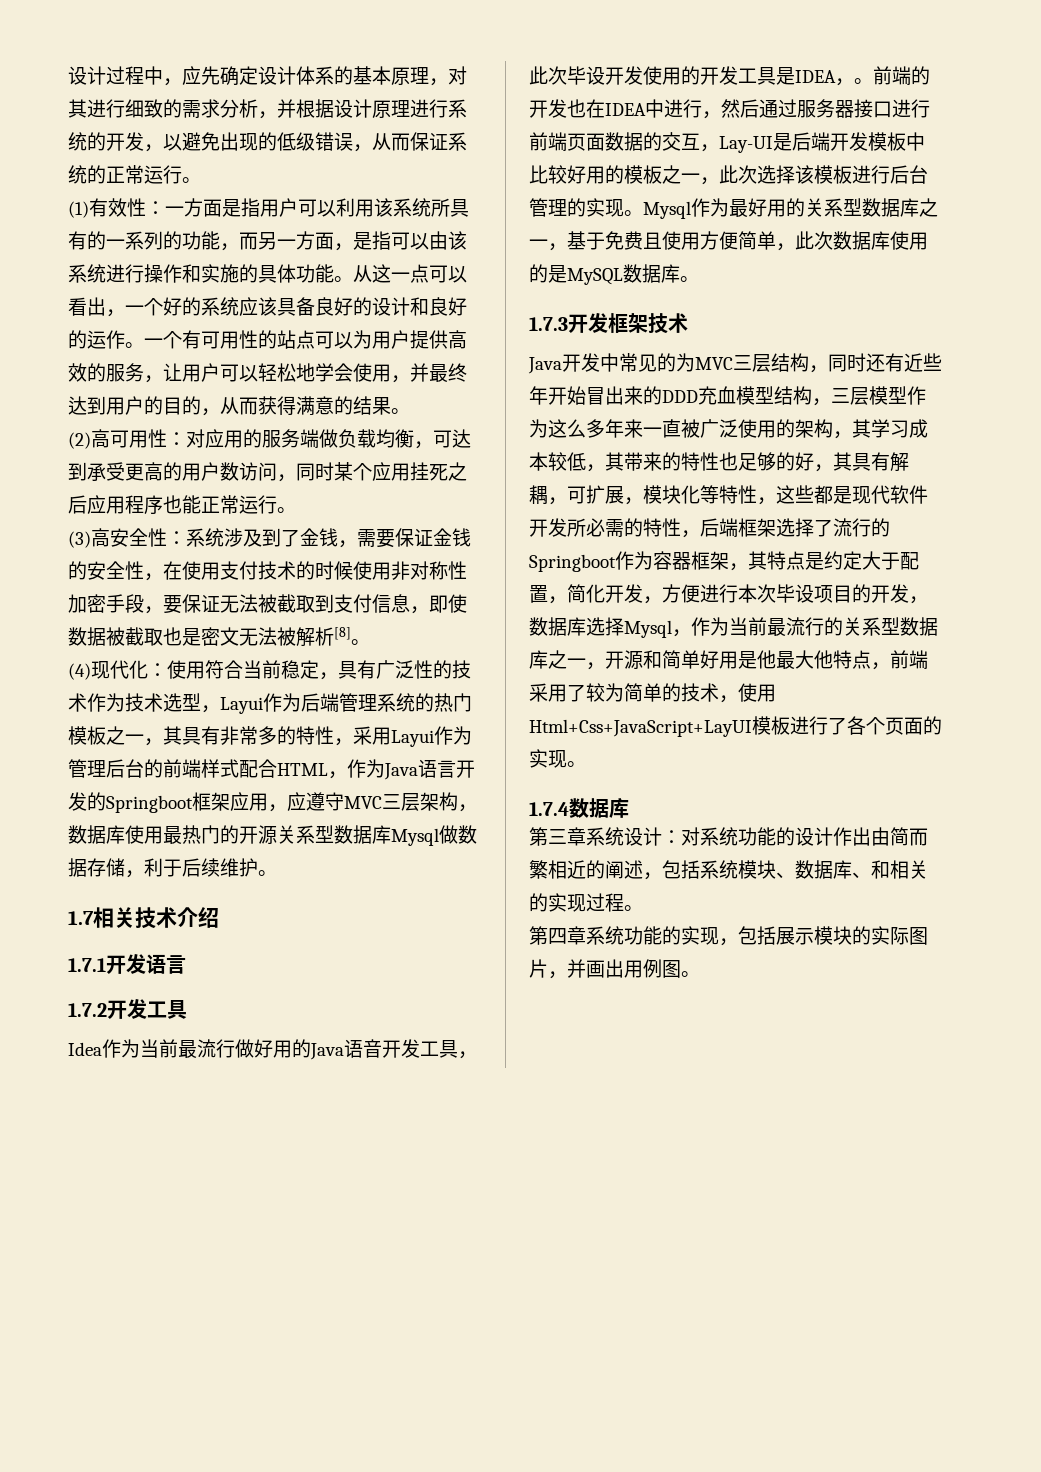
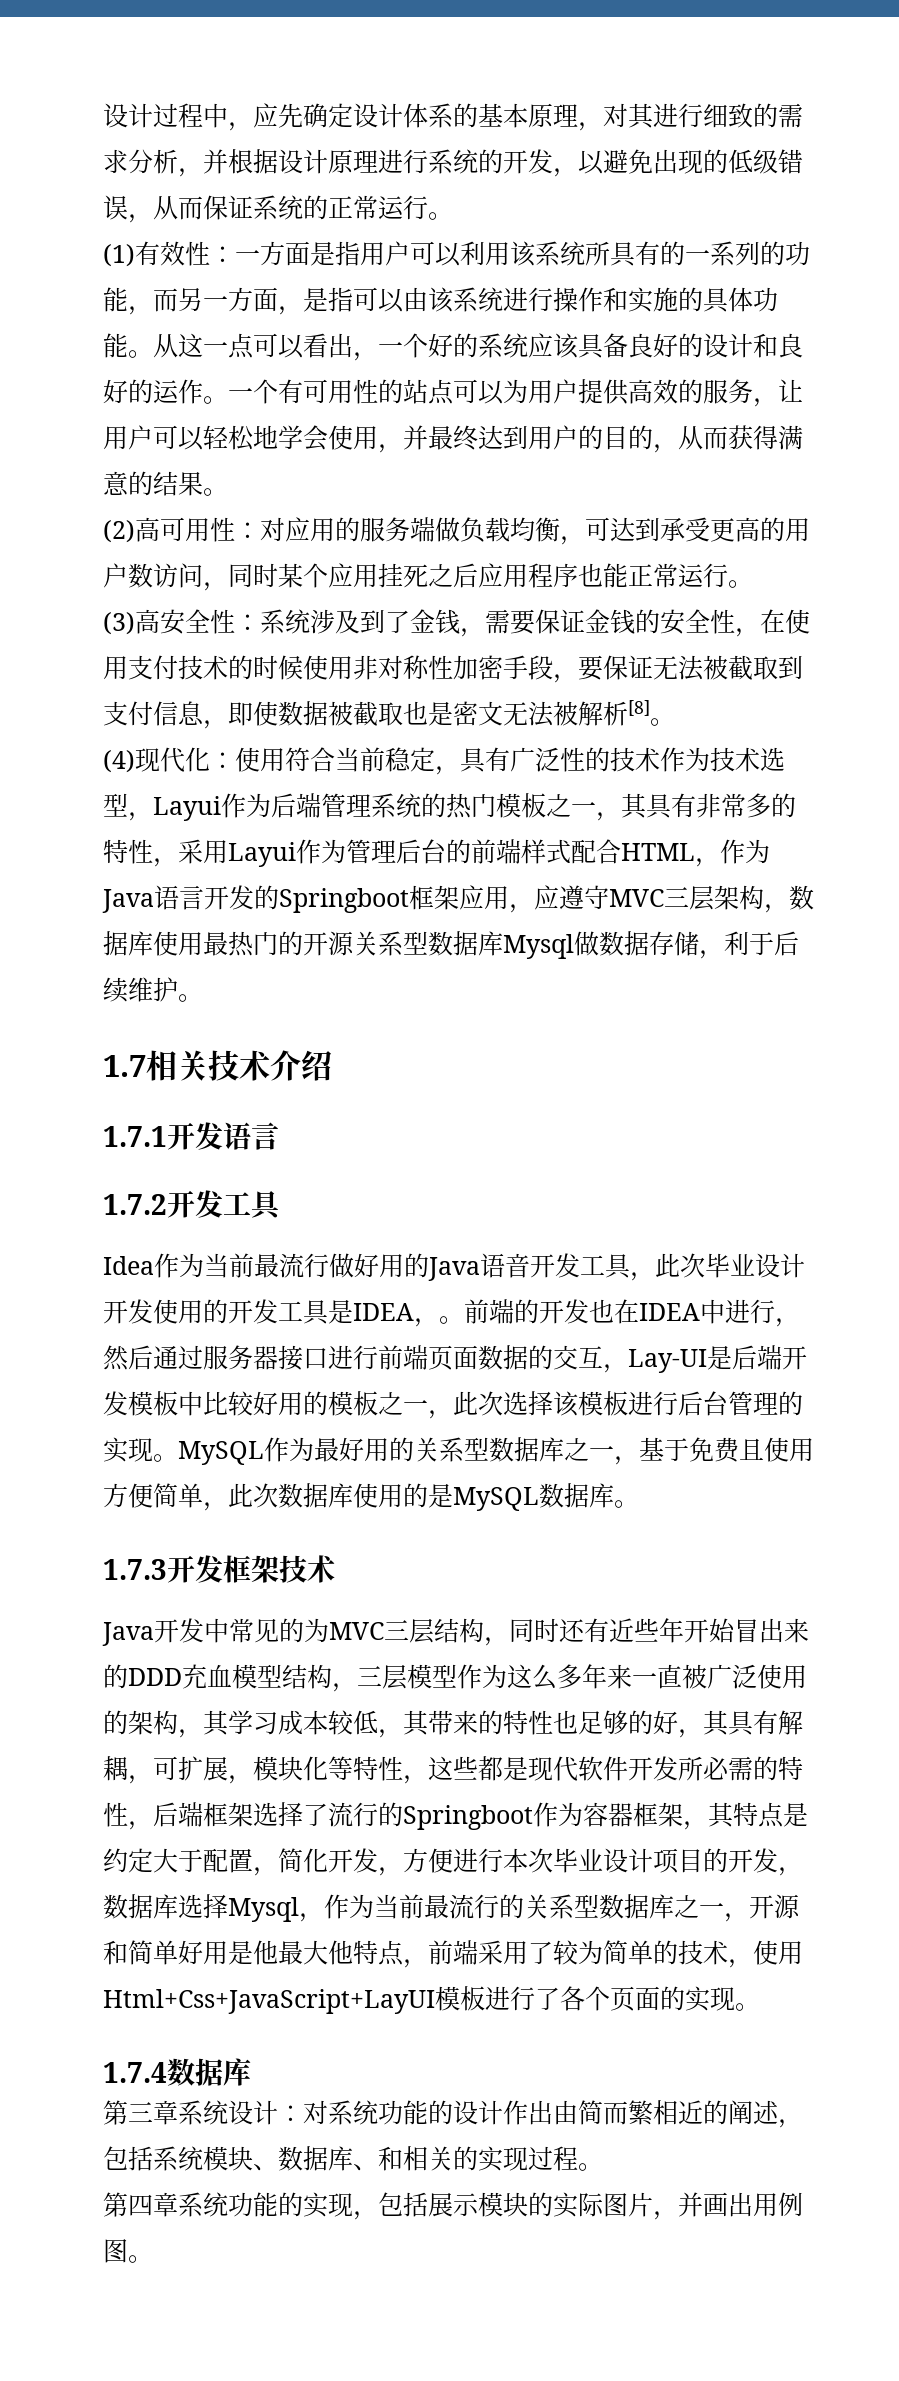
[586,66,605,85] 设 -> [730,1253,805,1278] 业设计
[643,201,691,219] Mysql -> [178,1441,264,1465] MySQL
[795,584,814,603] 设 -> [578,1848,653,1873] 业设计

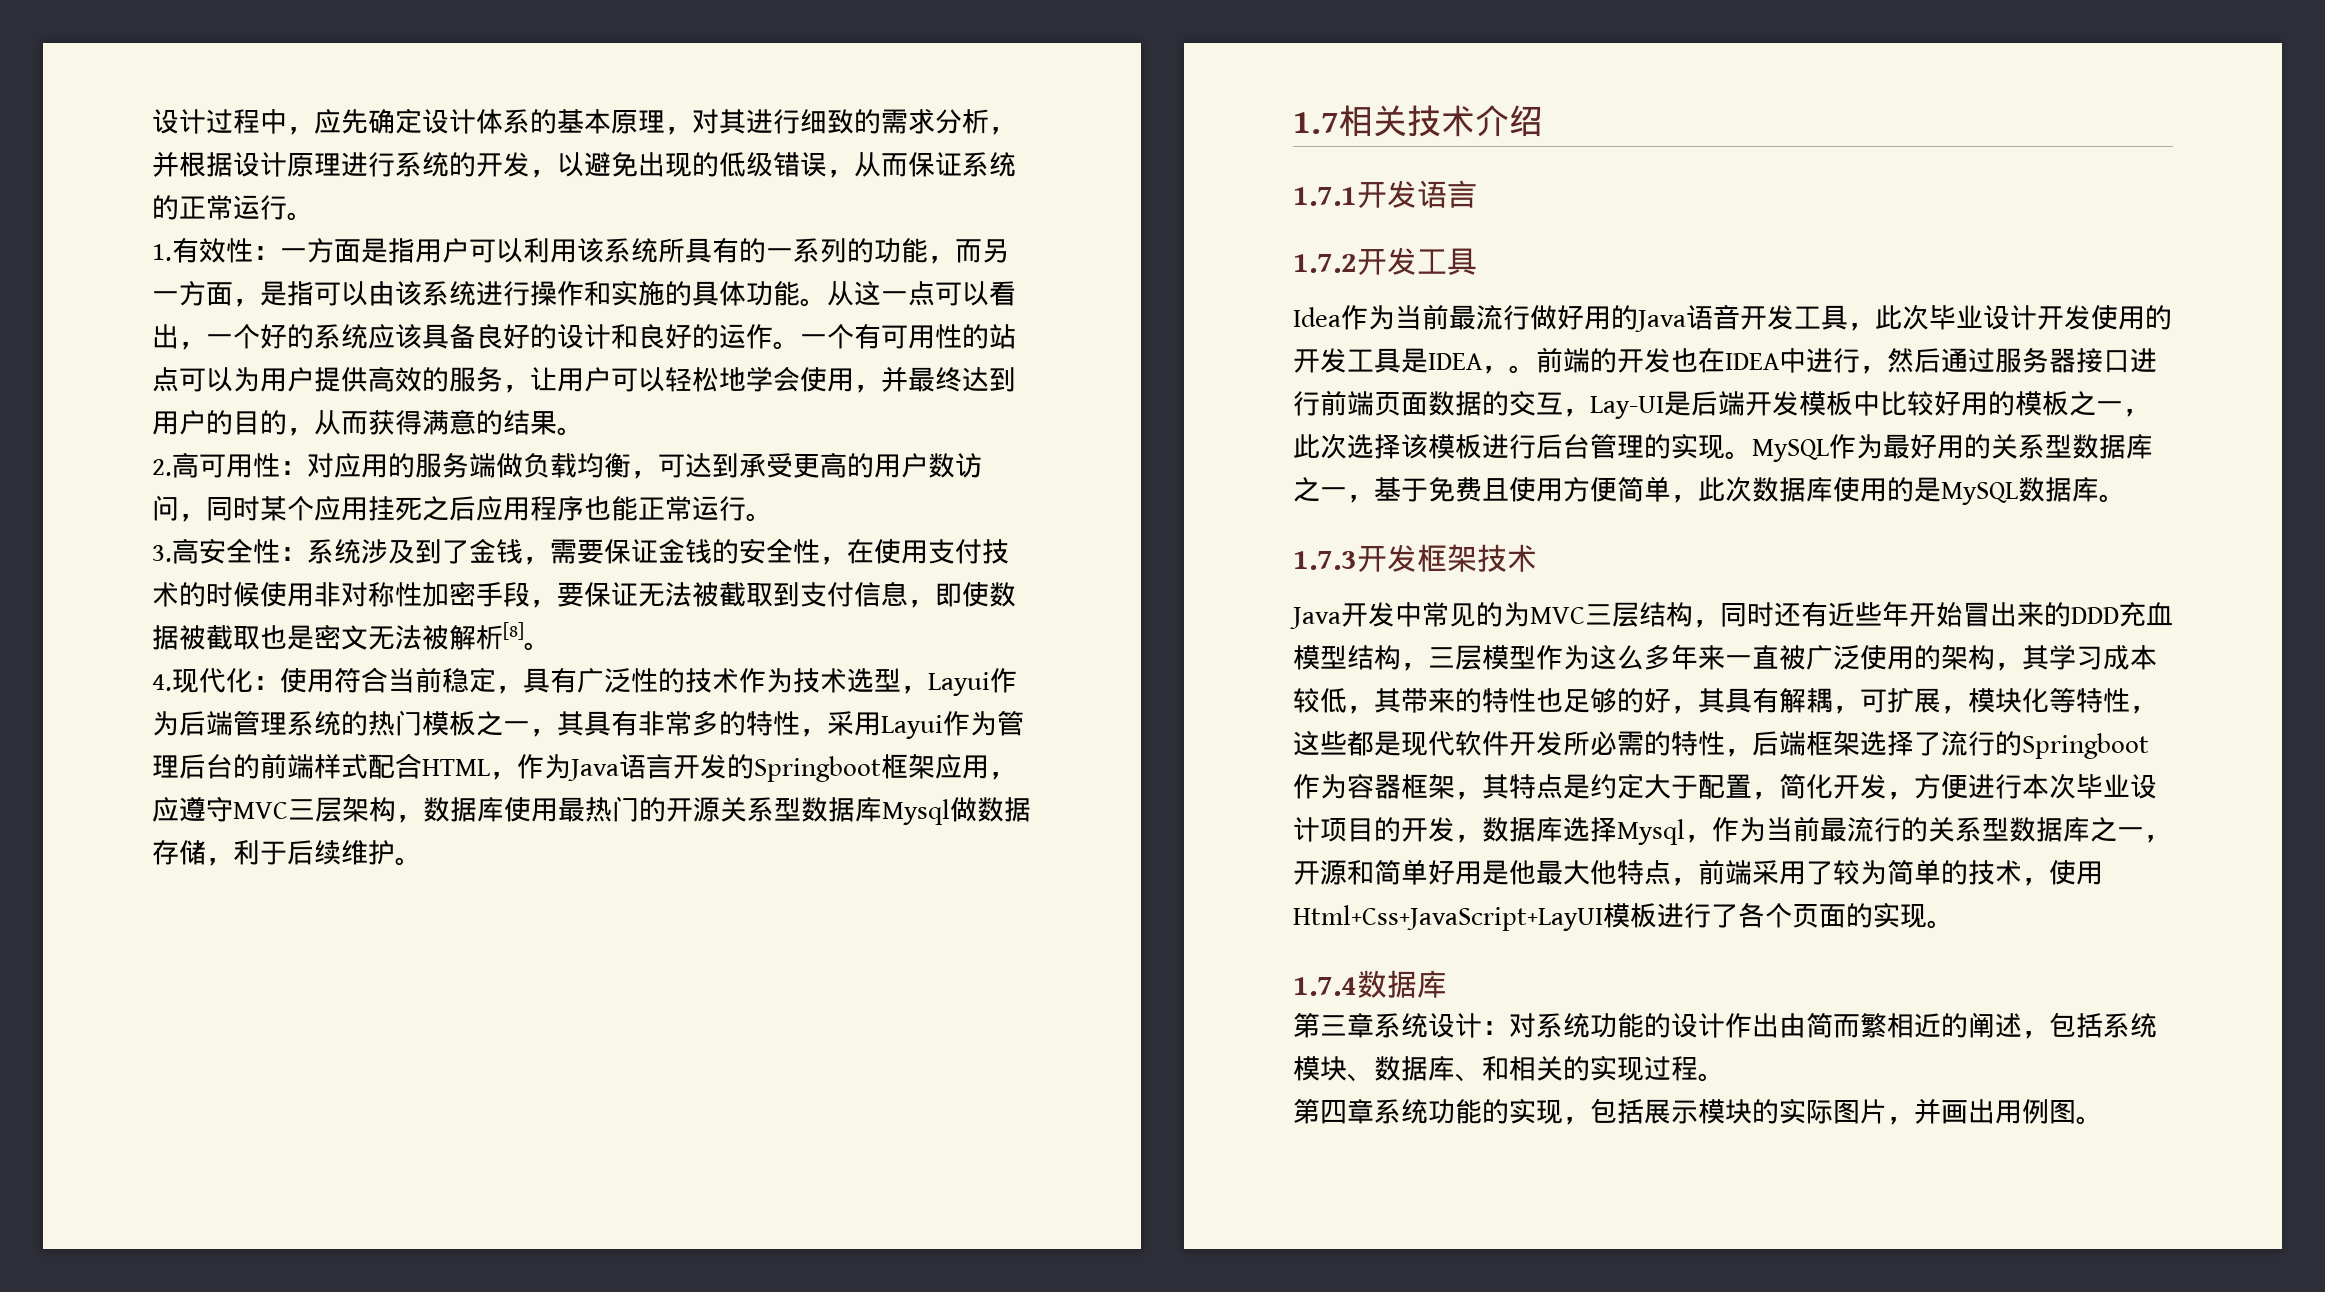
[103,244,135,267] (1) -> [152,244,172,261] 1.
[103,520,135,543] (2) -> [152,459,172,476] 2.
[103,612,135,635] (3) -> [152,545,172,562] 3.
[103,750,135,773] (4) -> [152,674,172,691] 4.

